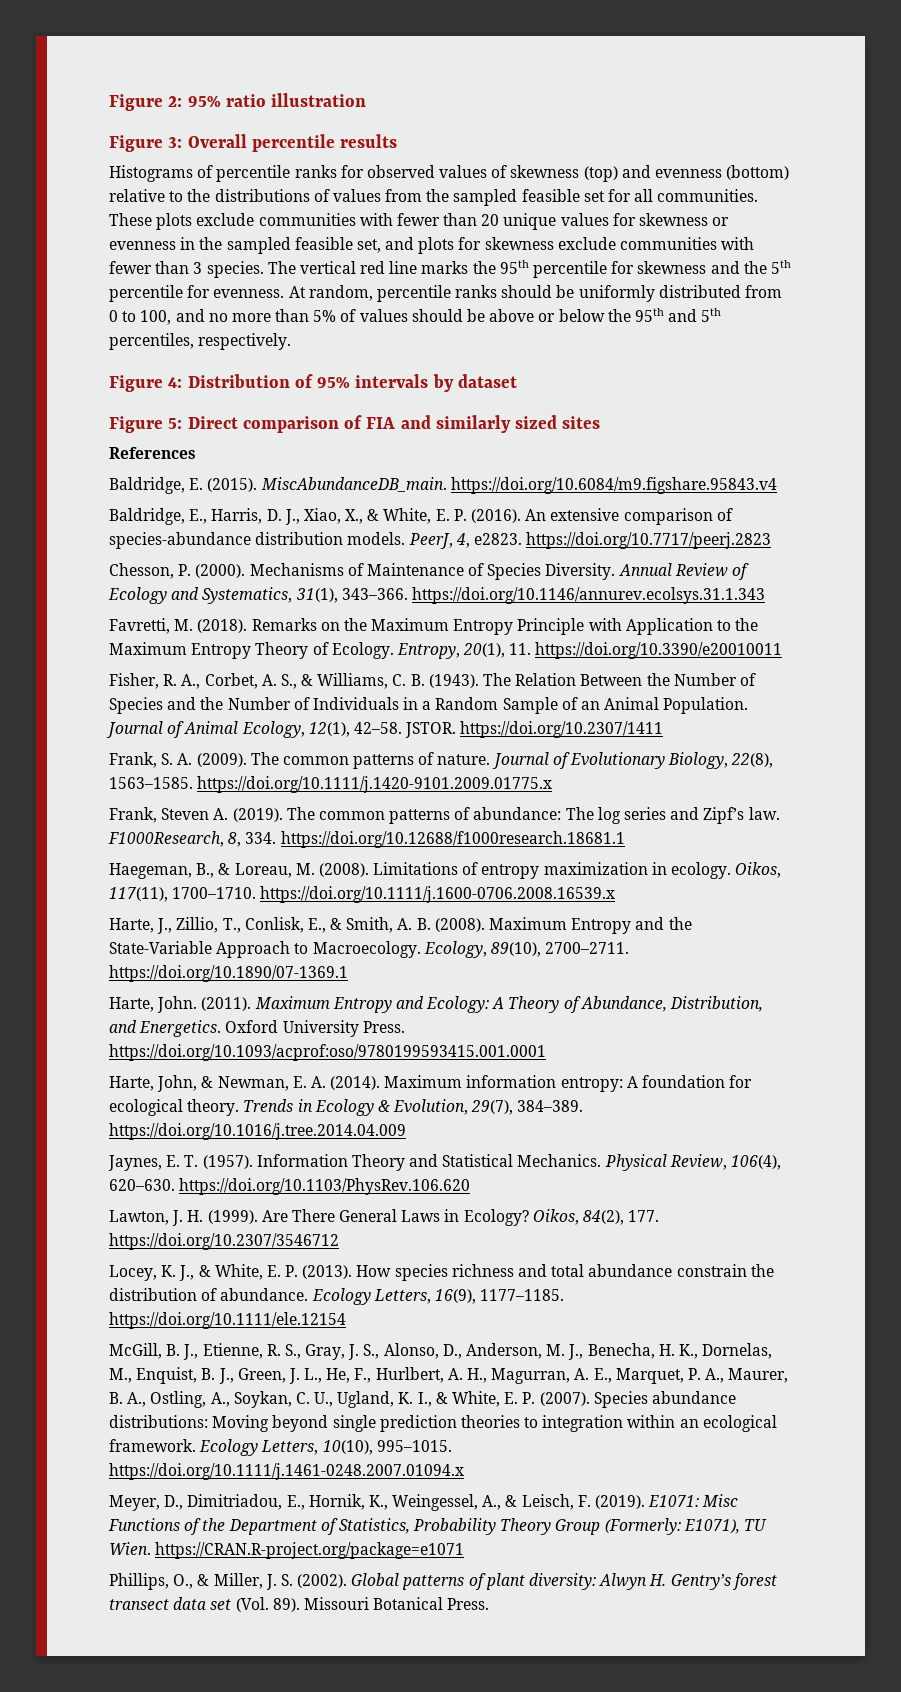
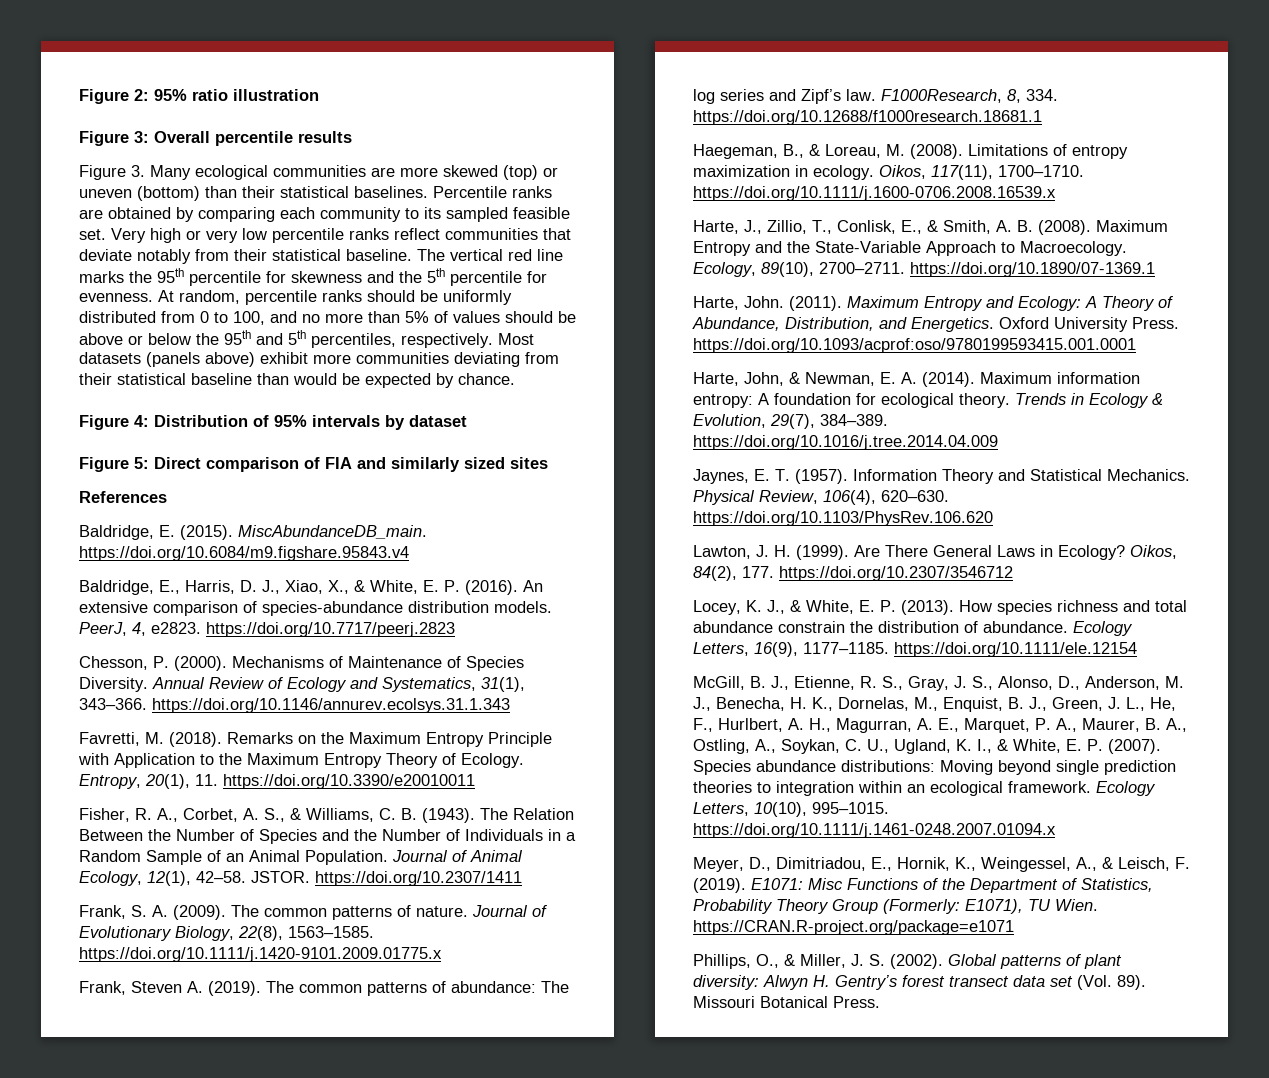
[109,165,790,182] [109,189,759,206] [109,213,730,230] [109,237,755,254] [109,261,264,278] Histograms of percentile ranks for observed values of skewness (top) and evenness (bottom) relative to the distributions of values from the sampled feasible set for all communities. These plots exclude communities with fewer than 20 unique values for skewness or evenness in the sampled feasible set, and plots for skewness exclude communities with fewer than 3 species. -> [79,165,558,180] [79,186,552,201] [79,207,570,222] [79,228,571,243] [79,249,412,264] Figure 3. Many ecological communities are more skewed (top) or uneven (bottom) than their statistical baselines. Percentile ranks are obtained by comparing each community to its sampled feasible set. Very high or very low percentile ranks reflect communities that deviate notably from their statistical baseline.
(292, 341) none -> [498,333,534,345] [79,352,559,367] [79,373,515,388] Most datasets (panels above) exhibit more communities deviating from their statistical baseline than would be expected by chance.

